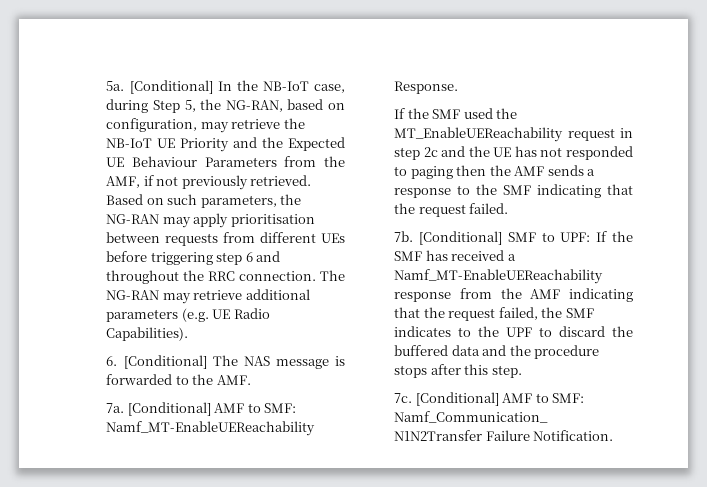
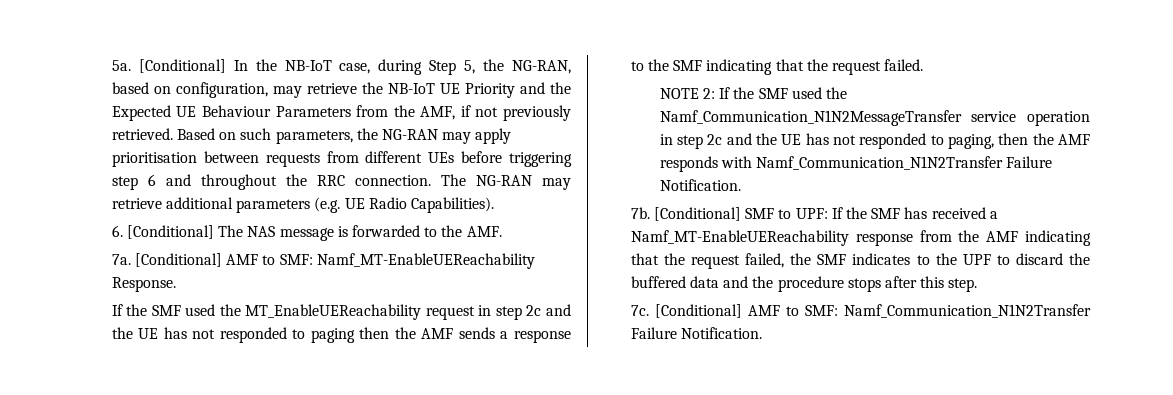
(509, 208) none -> [659,87,847,99] [659,110,1090,126] [659,133,1090,149] [659,156,1053,172] [659,179,741,191] // NOTE 2: If the SMF used the Namf_Communication_N1N2MessageTransfer service operation in step 2c and the UE has not responded to paging, then the AMF responds with Namf_Communication_N1N2Transfer Failure Notification.

